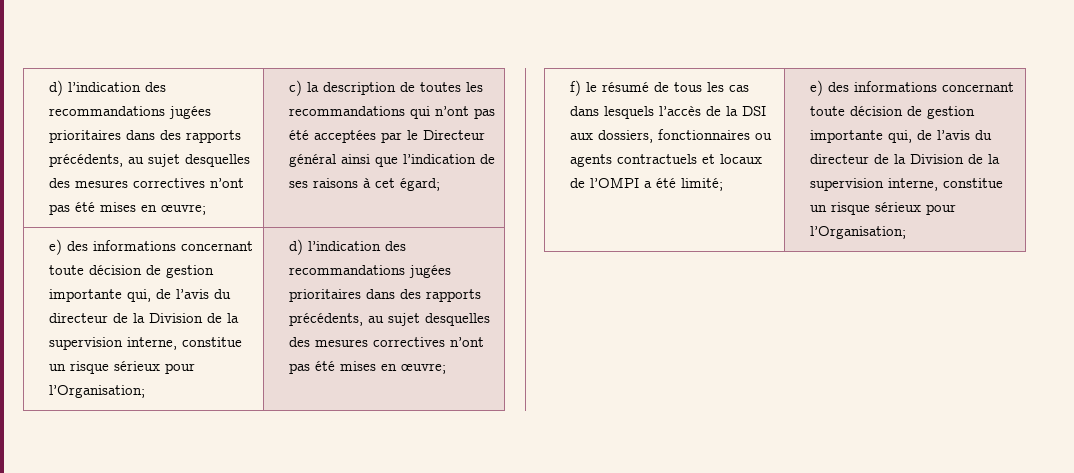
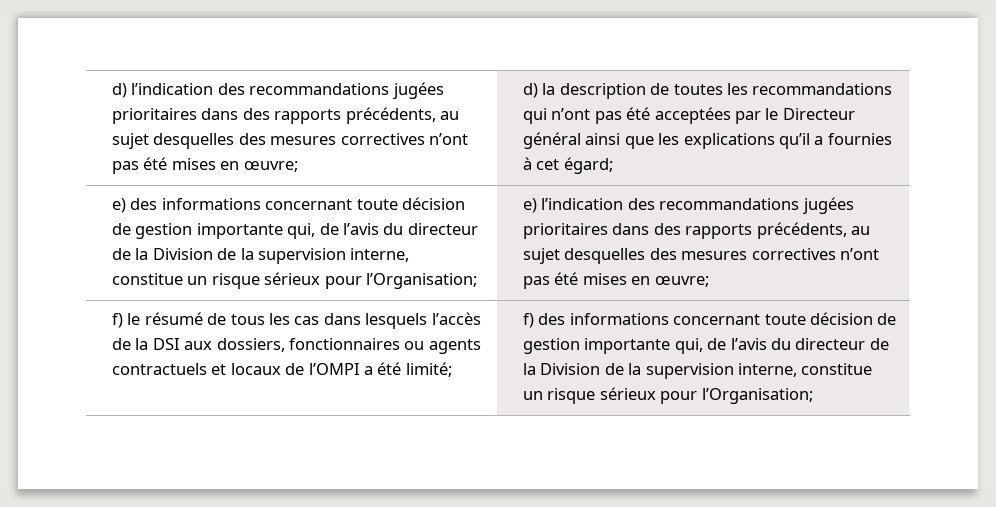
[289,80,303,96] c) -> [522,83,538,98] d)
[403,154,496,164] [289,178,359,188] l’indication de ses raisons -> [658,133,892,149] les explications qu’il a fournies
[289,239,304,255] d) -> [522,198,537,213] e)
[810,80,824,96] e) -> [522,313,534,328] f)

